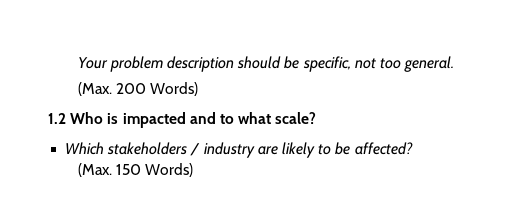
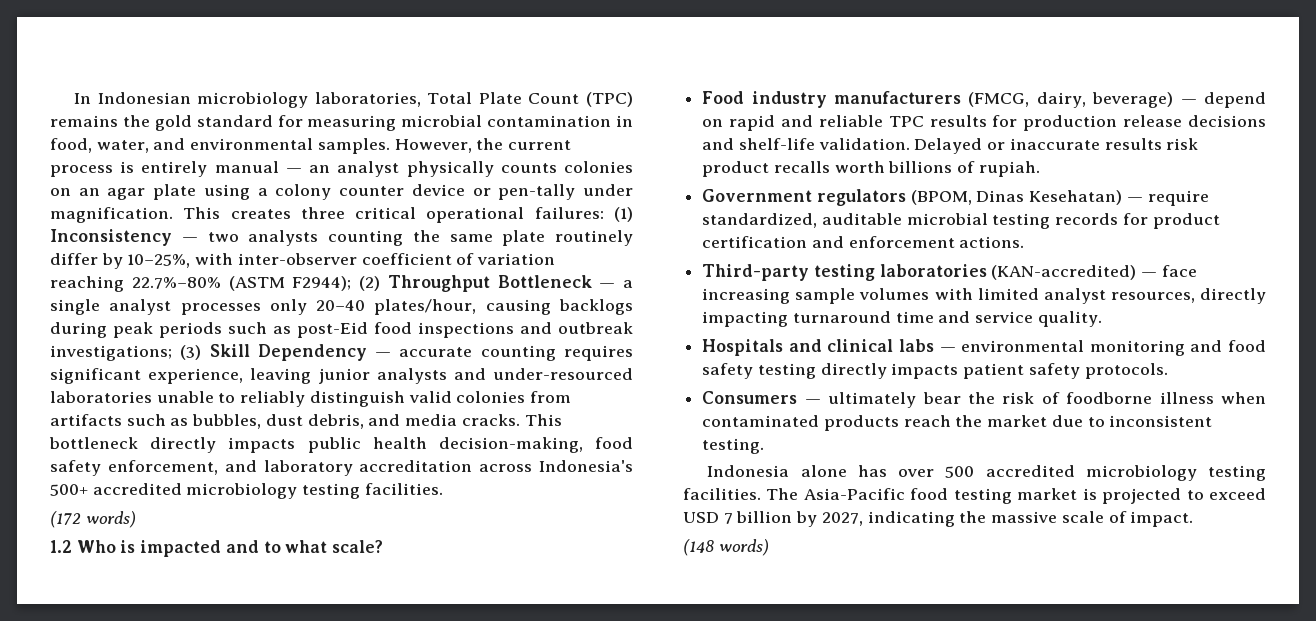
[77,56,455,72] [77,82,198,96] Your problem description should be specific, not too general. // (Max. 200 Words) -> [74,92,634,108] [50,115,633,131] [50,138,572,154] [50,161,633,177] [50,184,634,200] [50,207,634,223] [50,229,633,246] [50,253,556,269] [50,275,633,292] [50,299,633,315] [50,322,633,338] [50,344,633,361] [50,368,633,384] [50,391,572,407] [50,414,562,429] [49,437,633,453] [50,460,633,476] [50,483,443,499] [50,511,136,528] In Indonesian microbiology laboratories, Total Plate Count (TPC) remains the gold standard for measuring microbial contamination in food, water, and environmental samples. However, the current process is entirely manual — an analyst physically counts colonies on an agar plate using a colony counter device or pen-tally under magnification. This creates three critical operational failures: (1) Inconsistency — two analysts counting the same plate routinely differ by 10–25%, with inter-observer coefficient of variation reaching 22.7%–80% (ASTM F2944); (2) Throughput Bottleneck — a single analyst processes only 20–40 plates/hour, causing backlogs during peak periods such as post-Eid food inspections and outbreak investigations; (3) Skill Dependency — accurate counting requires significant experience, leaving junior analysts and under-resourced laboratories unable to reliably distinguish valid colonies from artifacts such as bubbles, dust debris, and media cracks. This bottleneck directly impacts public health decision-making, food safety enforcement, and laboratory accreditation across Indonesia's 500+ accredited microbiology testing facilities. // (172 words)
[65,142,413,158] [77,163,193,177] Which stakeholders / industry are likely to be affected? // (Max. 150 Words) -> [702,91,1266,108] [702,115,1266,131] [702,138,1199,154] [702,161,1040,177] [702,189,1209,206] [702,213,1220,229] [702,236,1025,248] [702,264,1197,281] [702,288,1266,304] [702,311,1102,327] [702,339,1266,356] [702,363,1168,379] [702,391,1266,408] [702,415,1213,431] [702,438,765,454] [707,465,1266,481] [683,488,1266,504] [683,511,1194,527] [683,539,769,556] Food industry manufacturers (FMCG, dairy, beverage) — depend on rapid and reliable TPC results for production release decisions and shelf-life validation. Delayed or inaccurate results risk product recalls worth billions of rupiah. // Government regulators (BPOM, Dinas Kesehatan) — require standardized, auditable microbial testing records for product certification and enforcement actions. // Third-party testing laboratories (KAN-accredited) — face increasing sample volumes with limited analyst resources, directly impacting turnaround time and service quality. // Hospitals and clinical labs — environmental monitoring and food safety testing directly impacts patient safety protocols. // Consumers — ultimately bear the risk of foodborne illness when contaminated products reach the market due to inconsistent testing. // Indonesia alone has over 500 accredited microbiology testing facilities. The Asia-Pacific food testing market is projected to exceed USD 7 billion by 2027, indicating the massive scale of impact. // (148 words)

